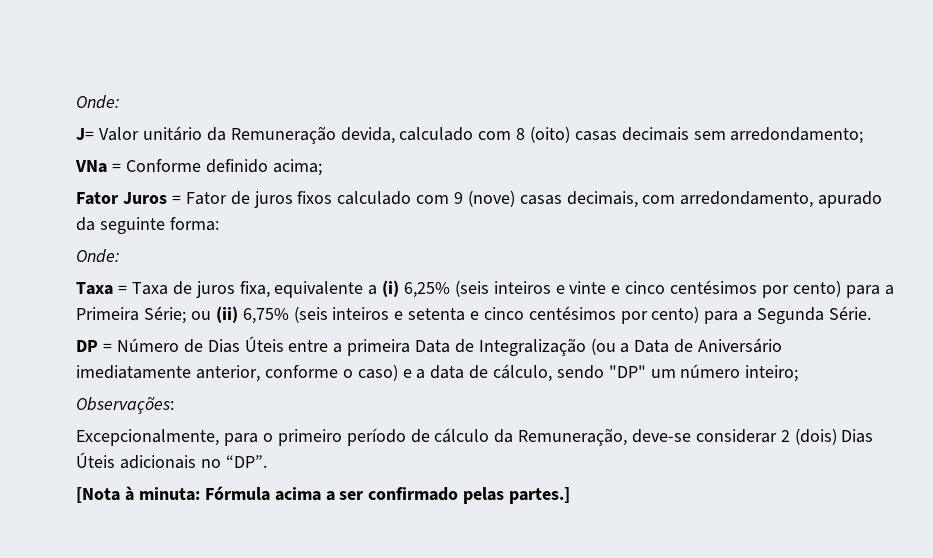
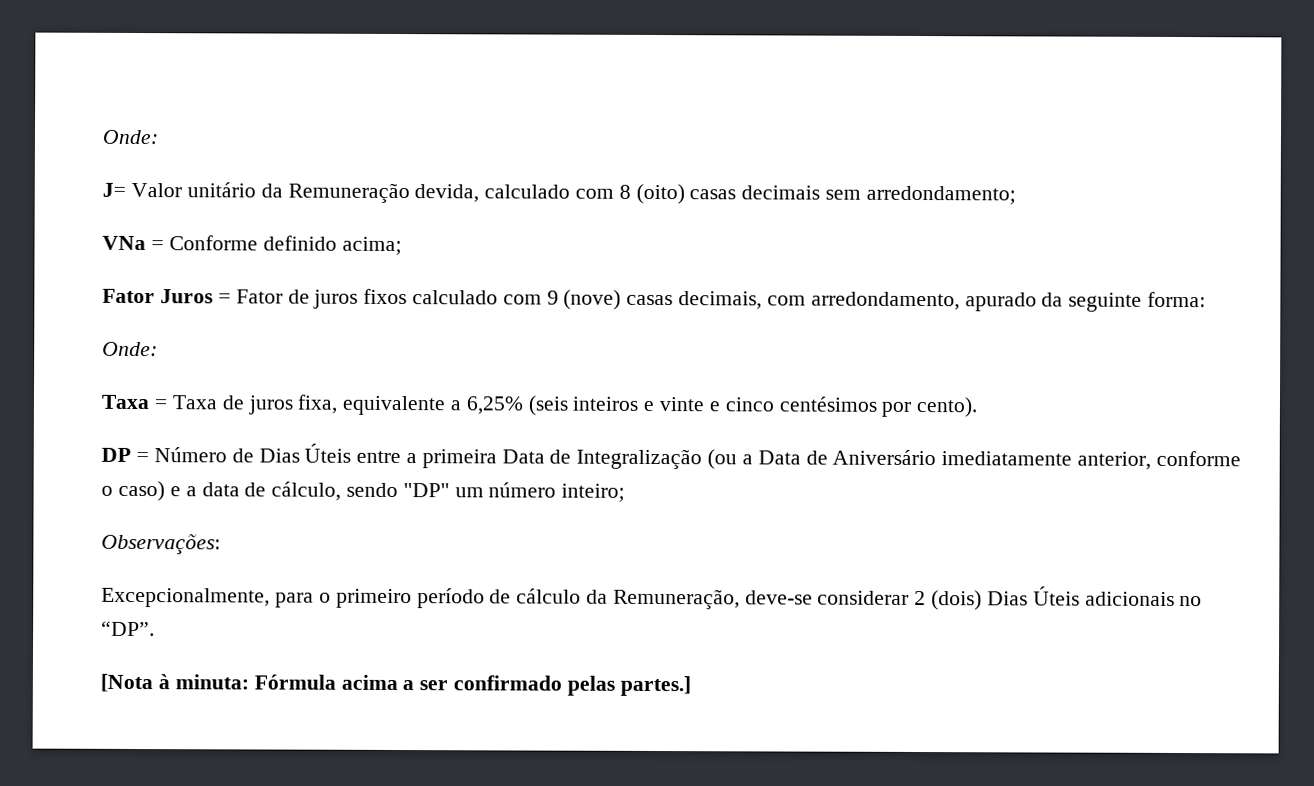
[382,280,400,297] (i) -> (462, 405) none
[792,280,894,298] [76,306,871,324] cento) para a Primeira Série; ou (ii) 6,75% (seis inteiros e setenta e cinco centésimos por cento) para a Segunda Série. -> [916,396,978,418] cento).

